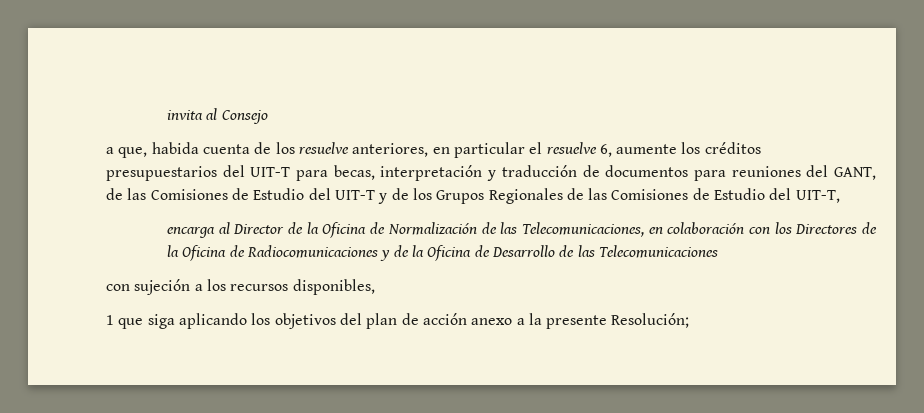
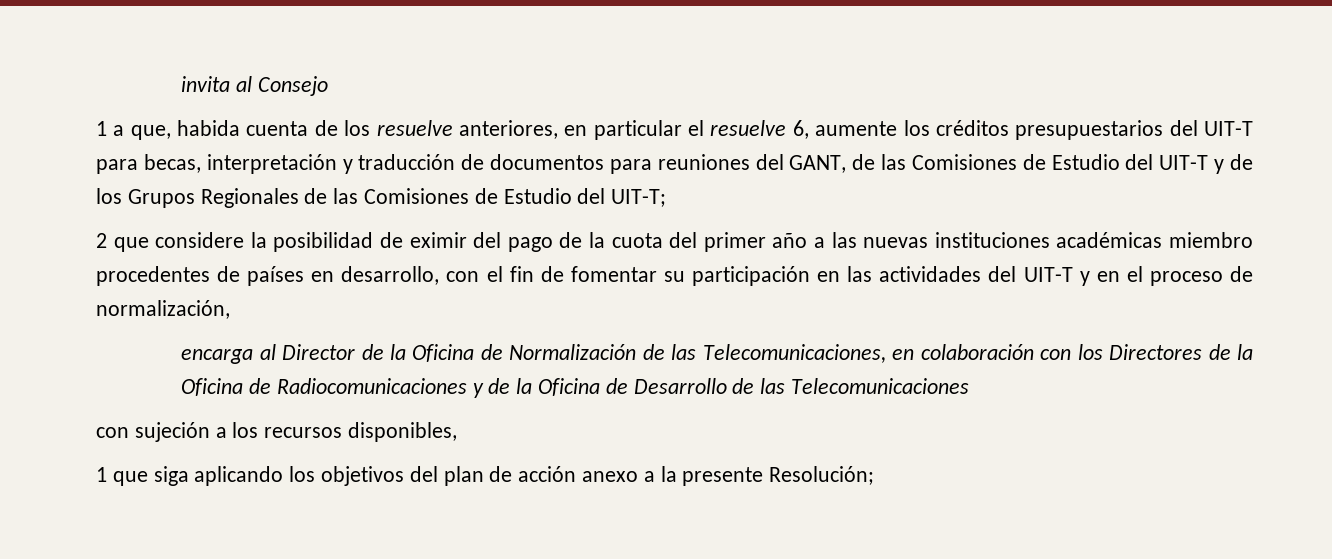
(268, 117) none -> [96,121,107,136] 1
[795,190,840,203] UIT-T, -> [611,189,667,207] [96,232,1253,252] [96,266,1253,286] [96,300,230,319] UIT-T; // 2 que considere la posibilidad de eximir del pago de la cuota del primer año a las nuevas instituciones académicas miembro procedentes de países en desarrollo, con el fin de fomentar su participación en las actividades del UIT-T y en el proceso de normalización,

